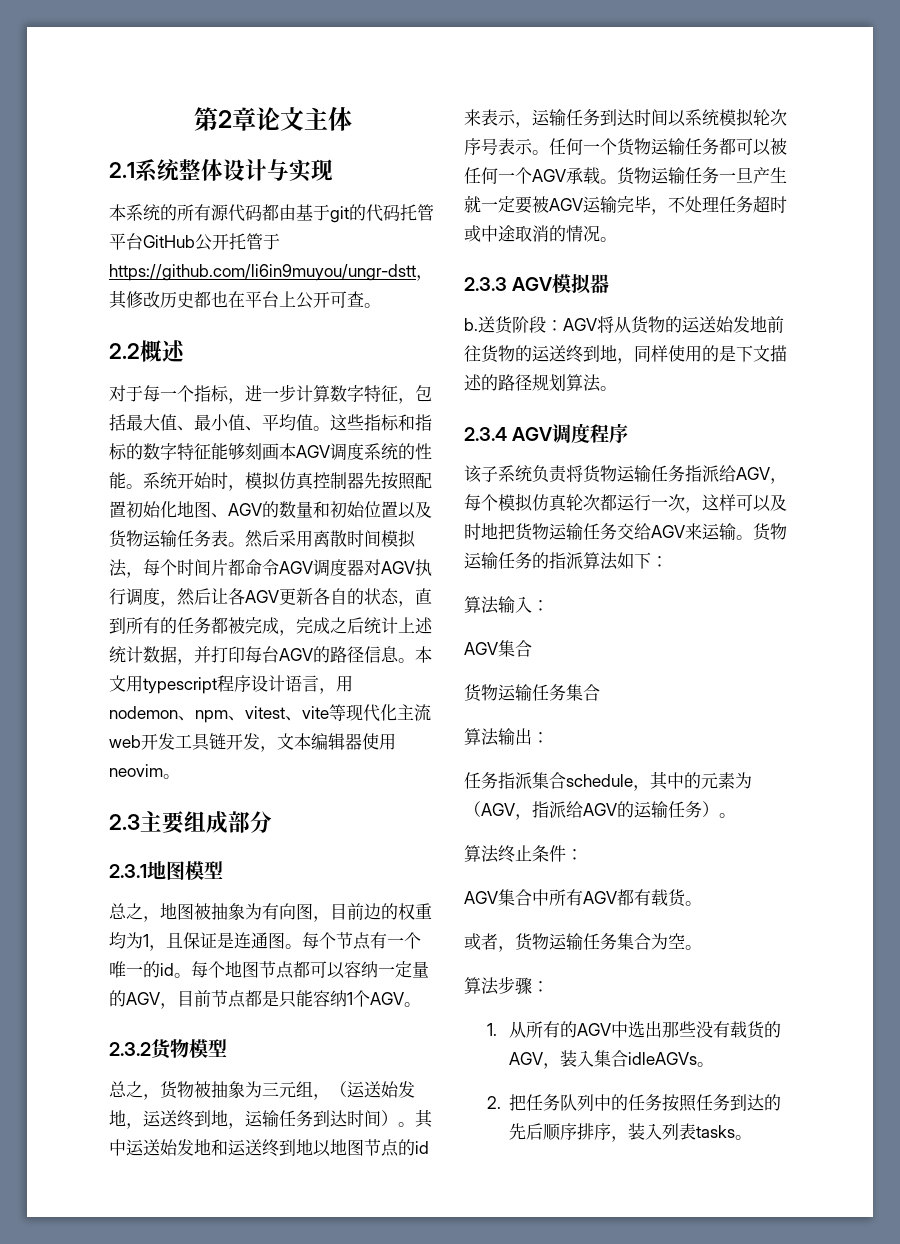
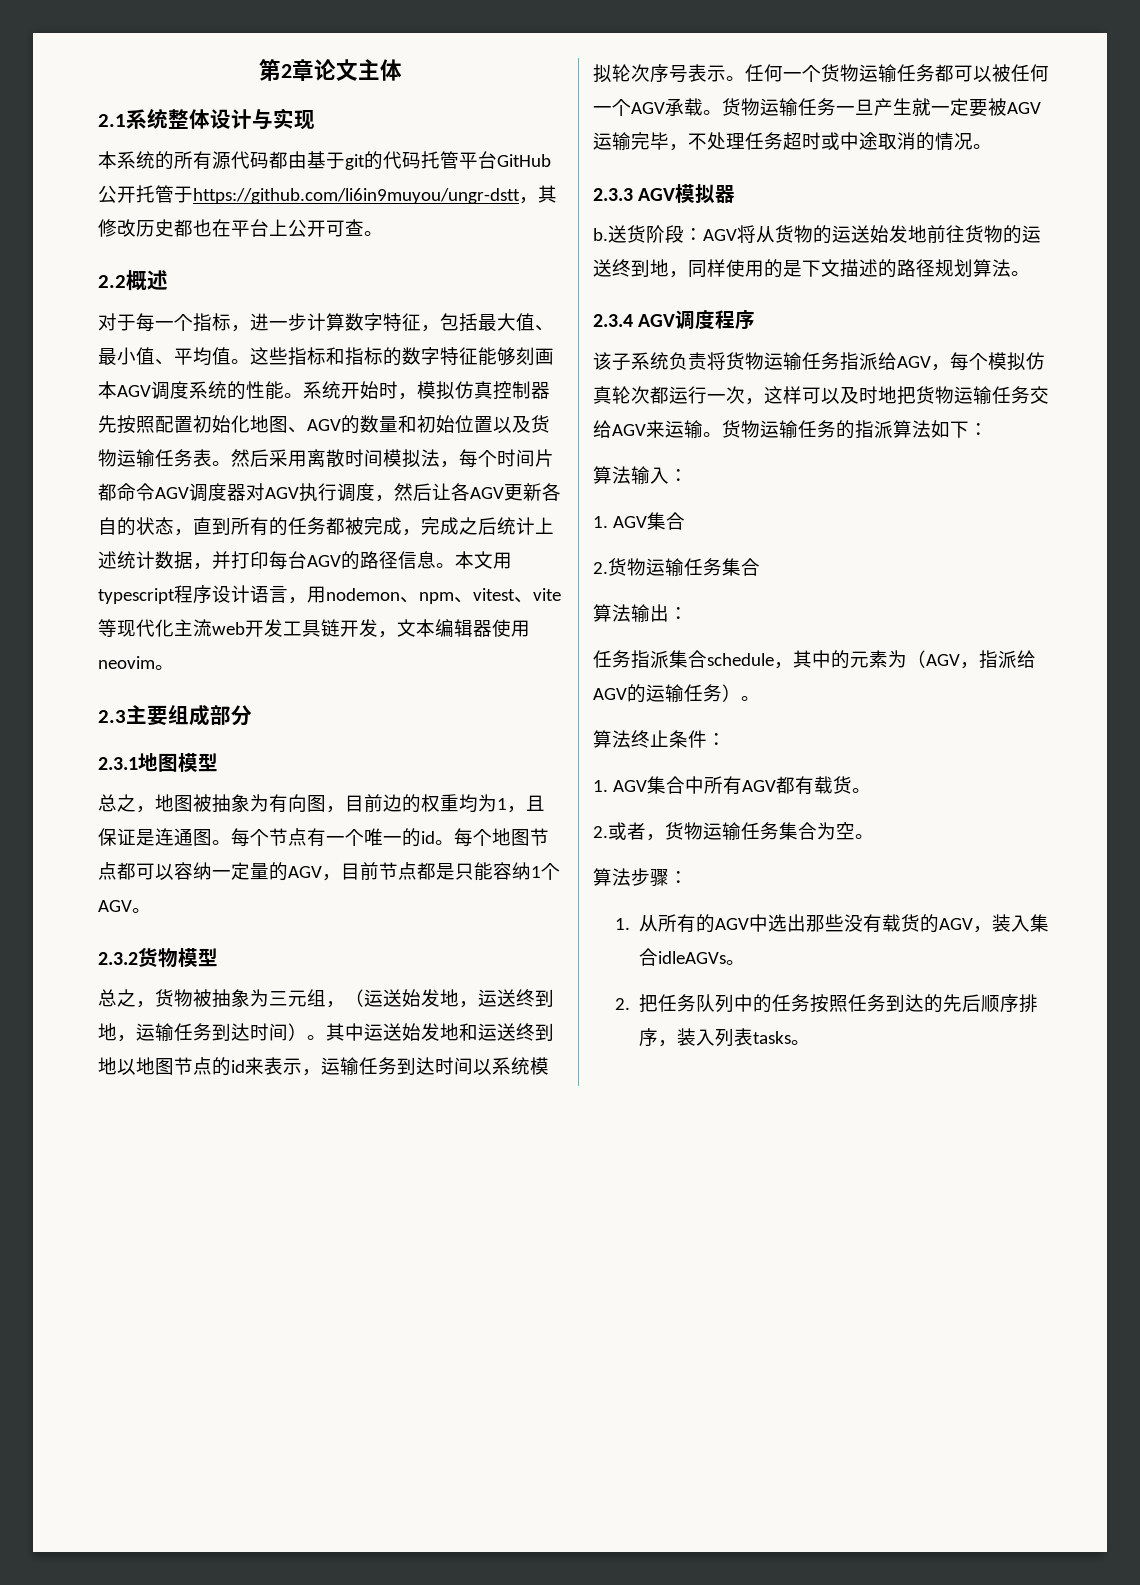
(549, 605) none -> [593,516,608,528] 1.
(532, 648) none -> [593,562,608,574] 2.
(583, 854) none -> [593,780,608,792] 1.
(702, 903) none -> [593,826,608,838] 2.

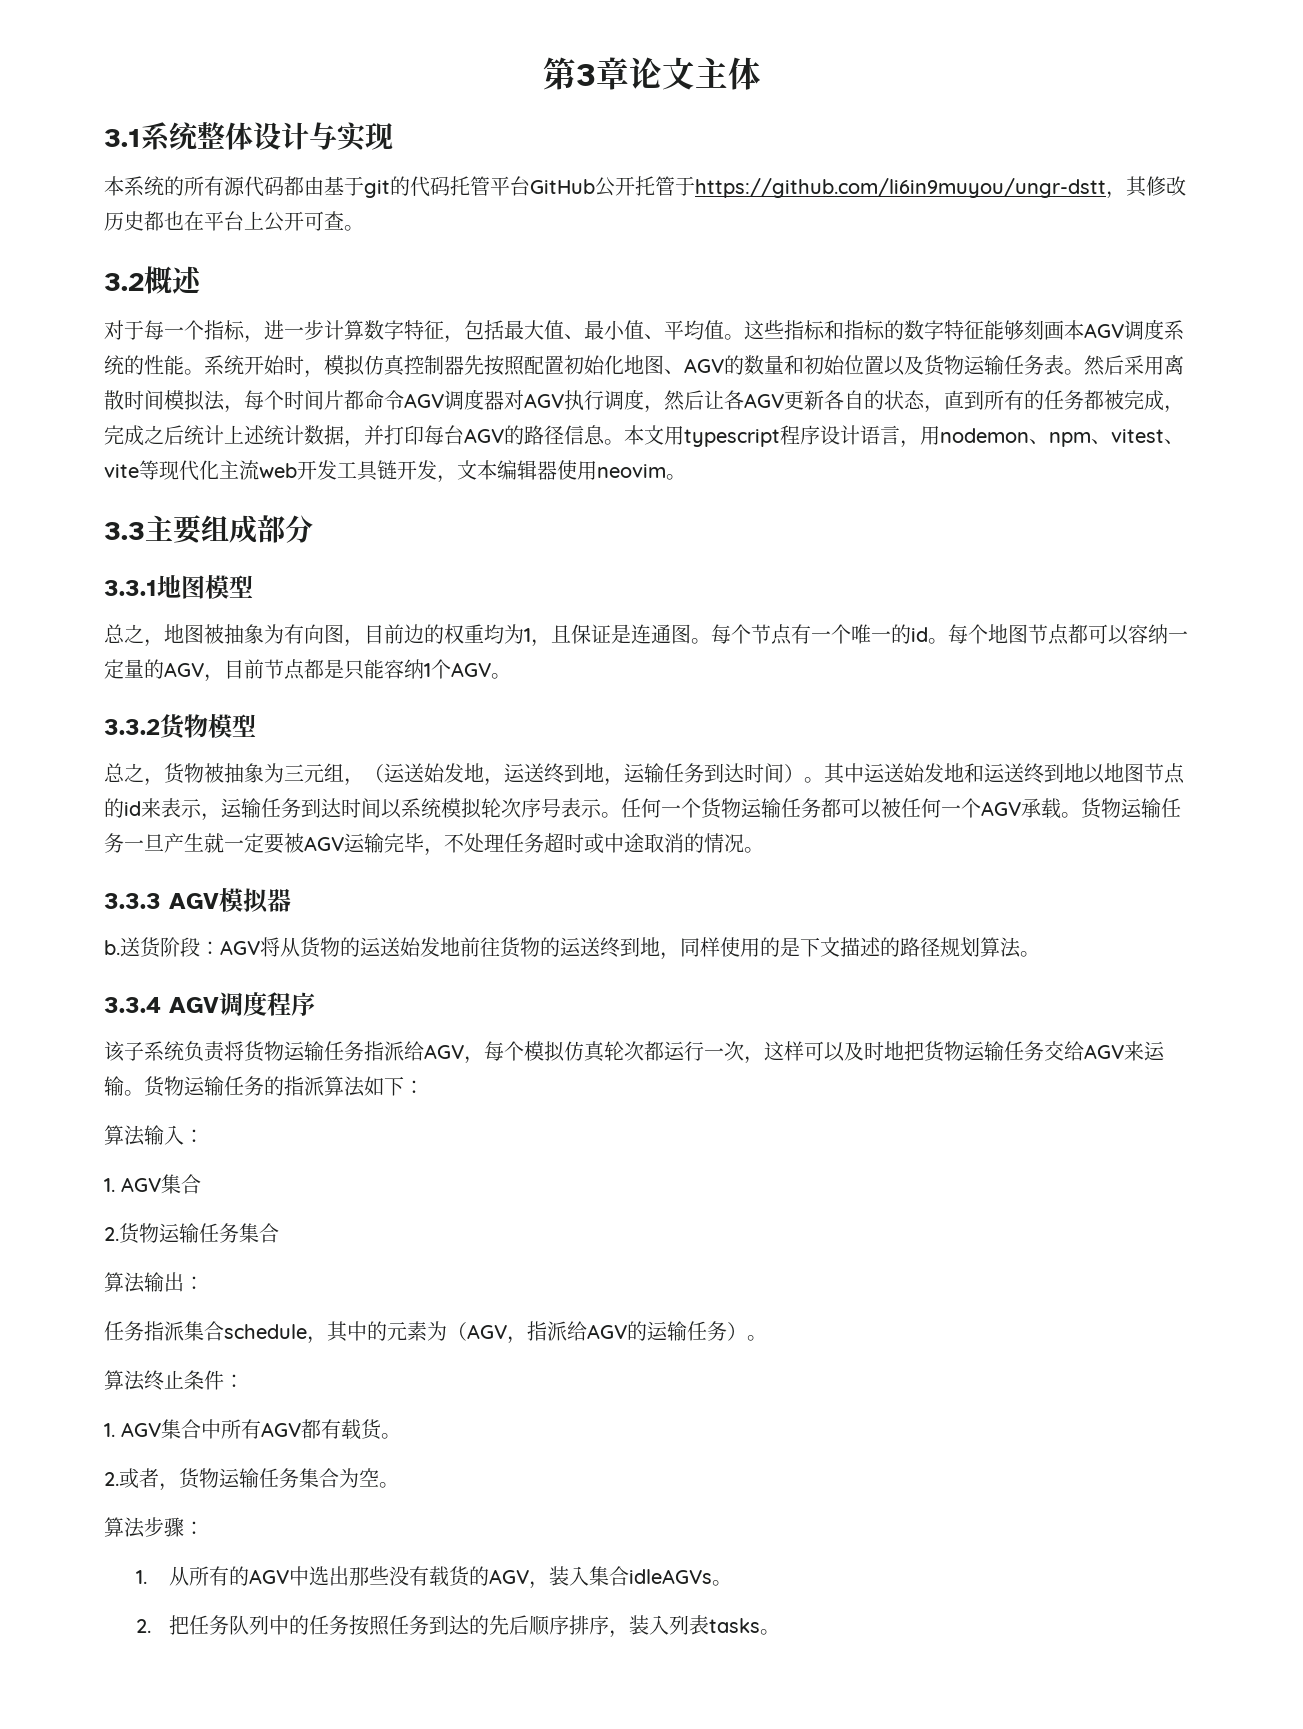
[281,64,292,78] 2 -> [575,64,596,86] 3
[98,114,126,127] 2.1 -> [104,129,141,147] 3.1
[98,275,126,288] 2.2 -> [104,273,144,291] 3.2
[98,710,126,723] 2.3 -> [104,522,145,540] 3.3
[98,757,138,770] 2.3.1 -> [104,580,157,596] 3.3.1
[98,952,138,965] 2.3.2 -> [104,719,160,735] 3.3.2
[593,188,633,201] 2.3.3 -> [104,893,161,909] 3.3.3
[593,314,633,327] 2.3.4 -> [104,997,161,1013] 3.3.4

